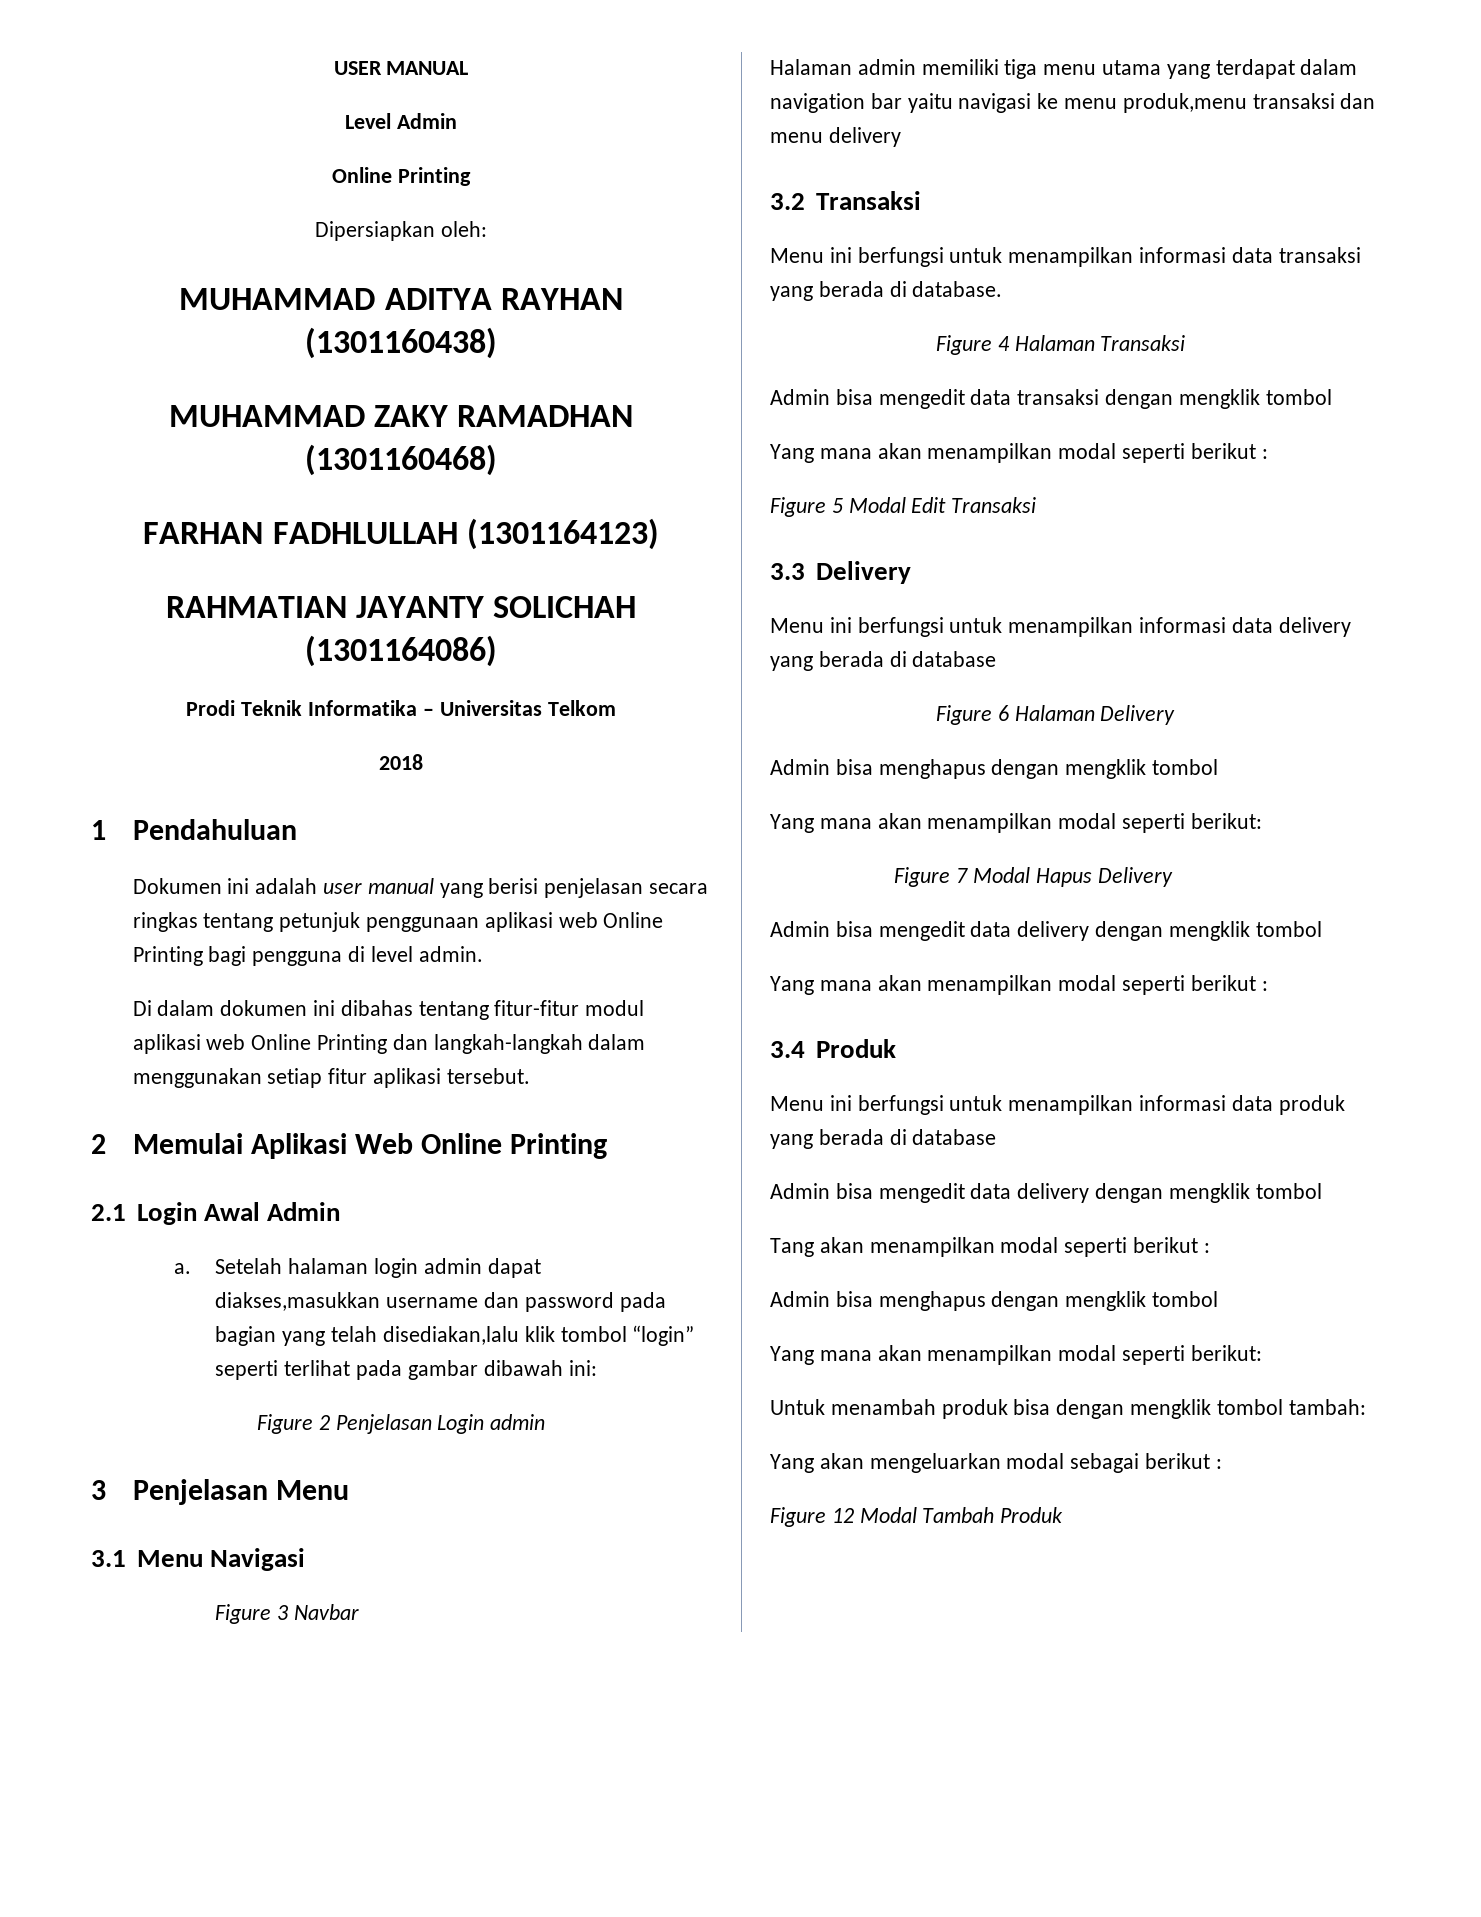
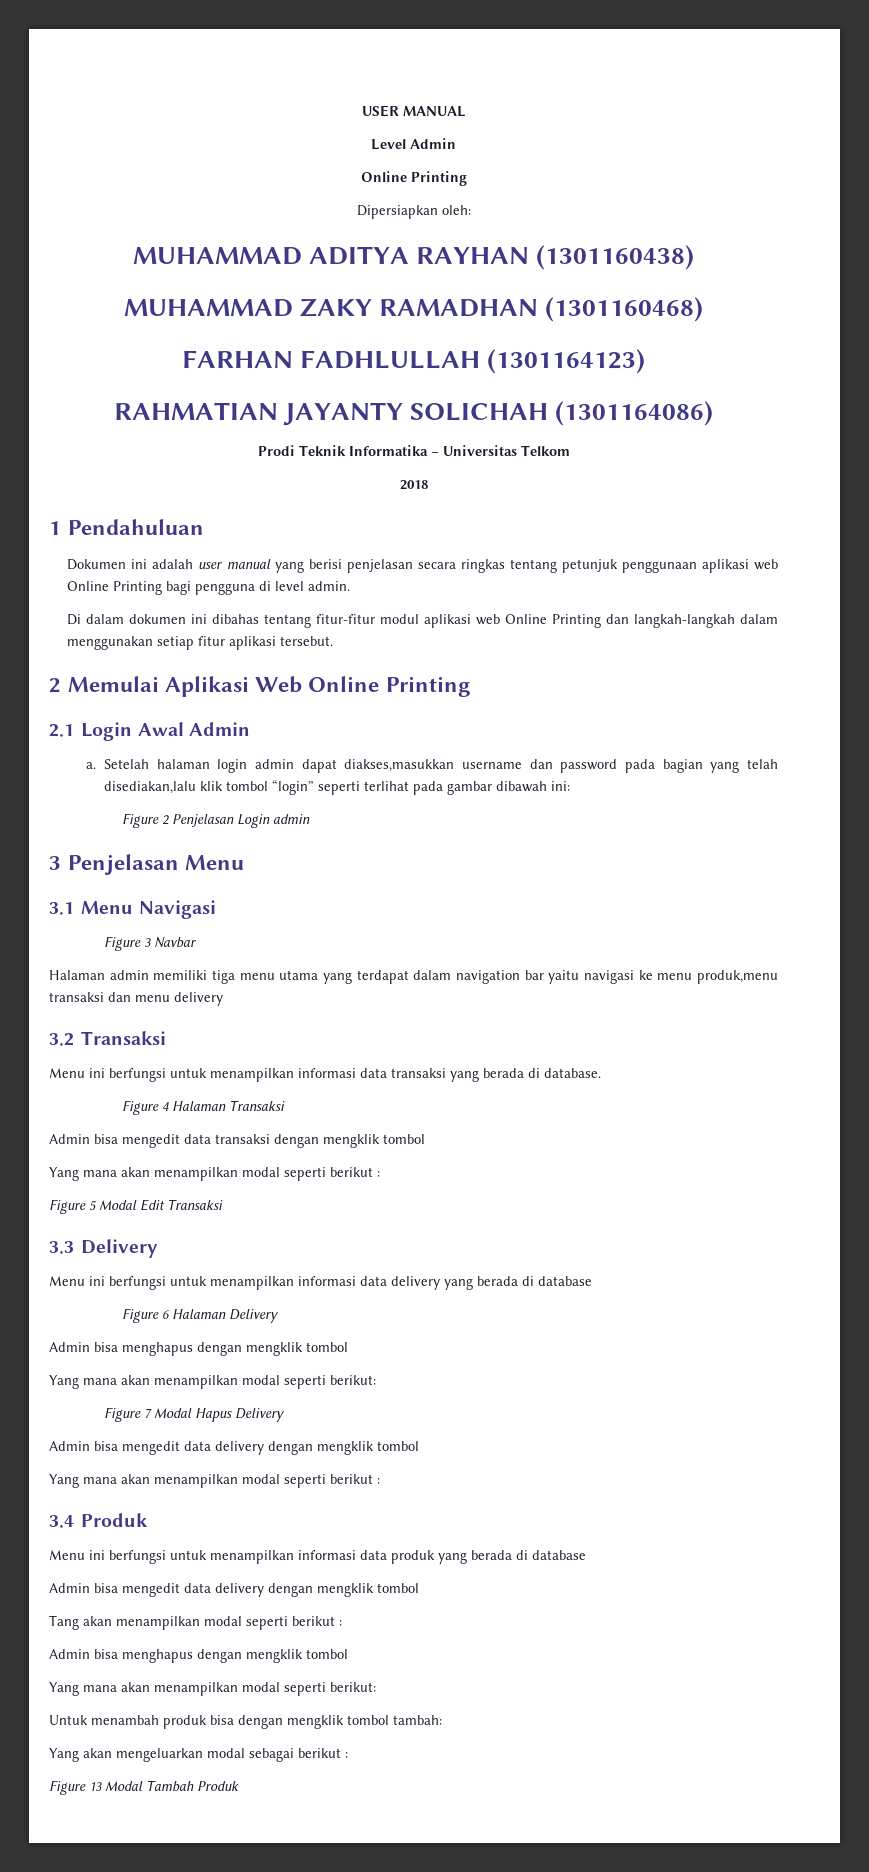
[831,1508,854,1523] 12 -> [89,1782,102,1791] 13

